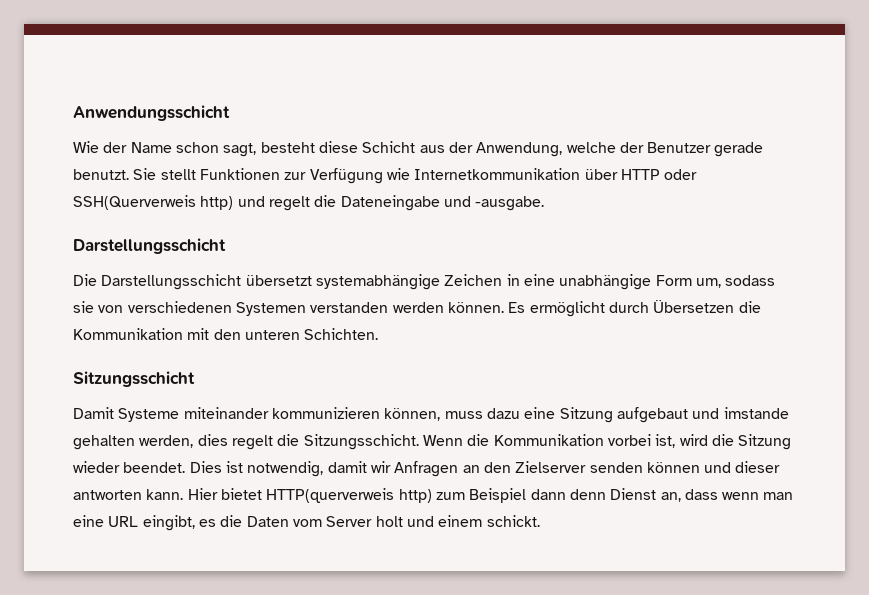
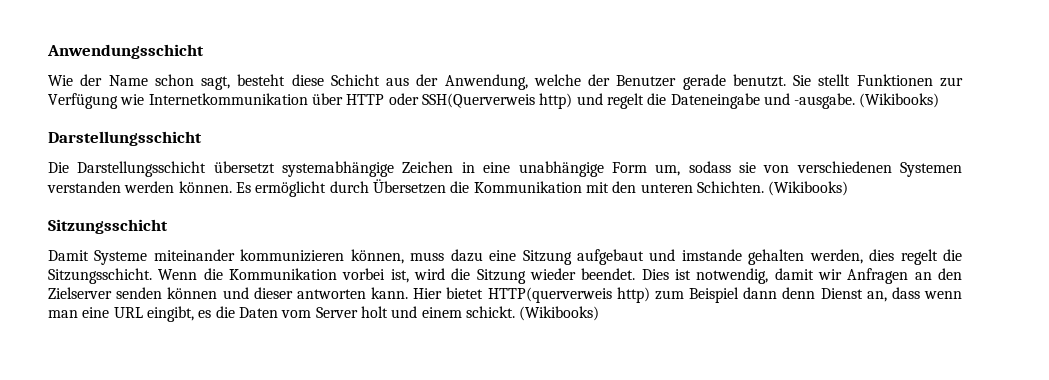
(545, 203) none -> [859,93,940,108] (Wikibooks)
(379, 334) none -> [768,181,849,196] (Wikibooks)
(540, 521) none -> [519,306,600,321] (Wikibooks)

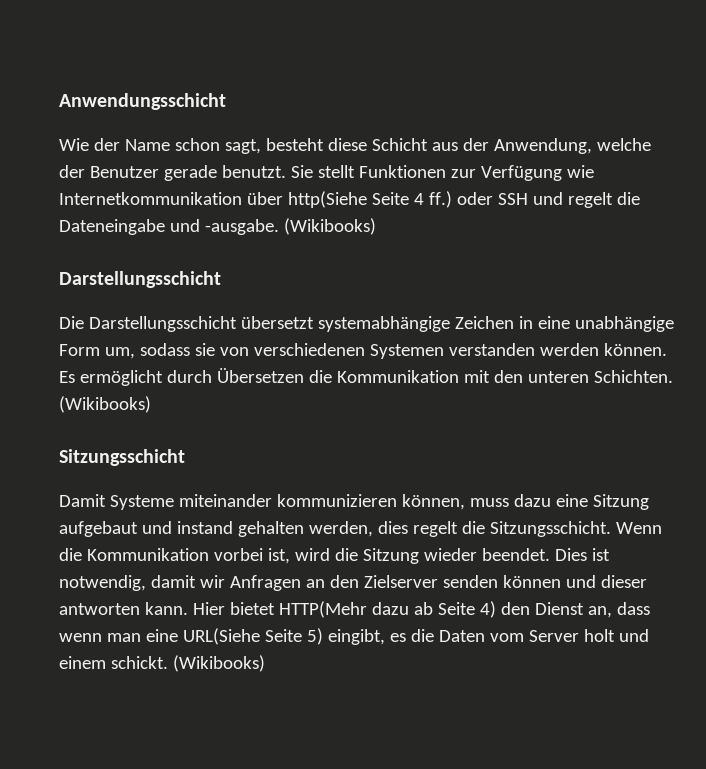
[346,93,573,109] HTTP oder SSH(Querverweis http) -> [287,191,528,208] http(Siehe Seite 4 ff.) oder SSH
[681,249,742,261] imstande -> [176,521,233,534] instand
[487,287,816,303] HTTP(querverweis http) zum Beispiel dann denn -> [278,601,530,618] HTTP(Mehr dazu ab Seite 4) den
[113,307,143,318] URL -> [182,628,323,645] URL(Siehe Seite 5)

